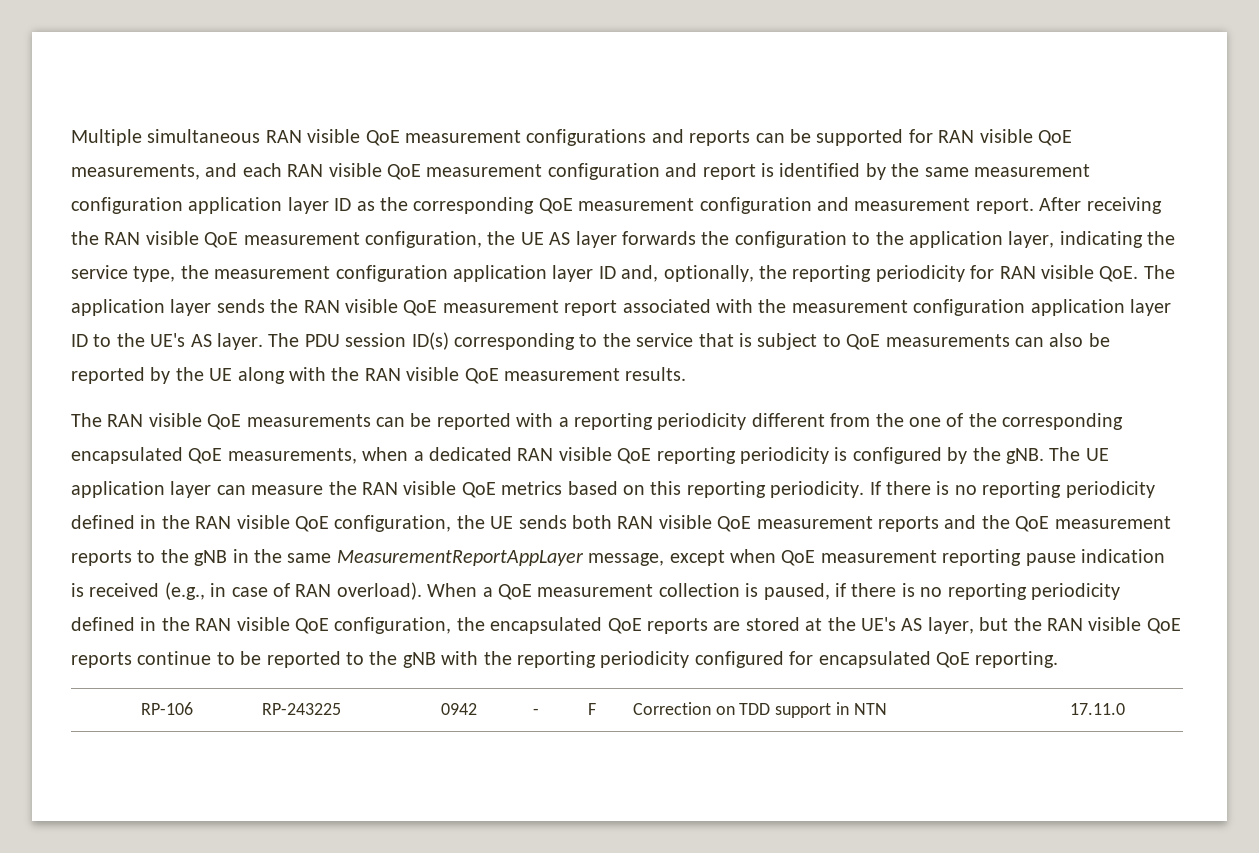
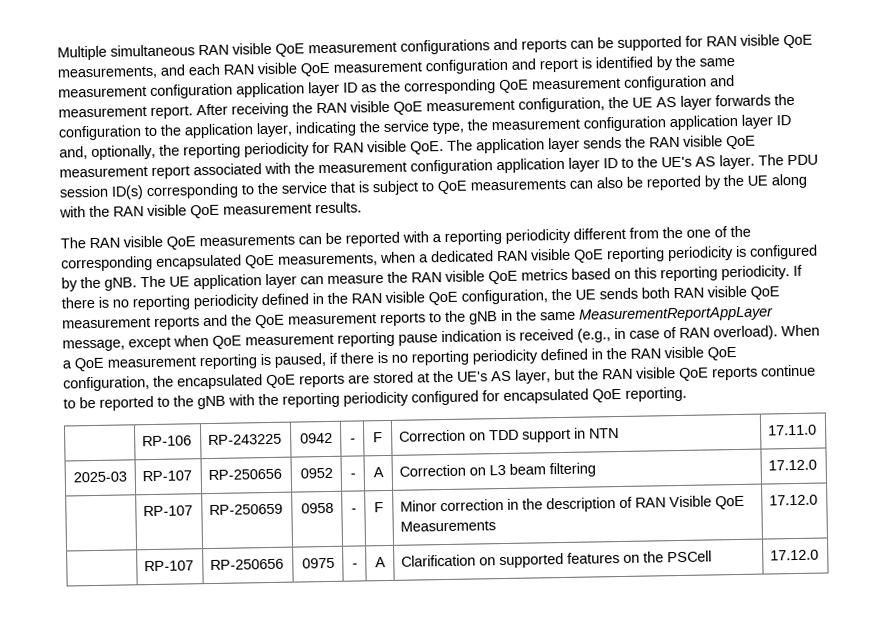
[658,583,740,597] collection -> [199,354,257,370] reporting
(1125, 709) none -> [73,471,127,483] [142,470,193,482] [208,468,283,481] [299,467,333,479] [349,473,356,478] [372,467,384,478] [399,462,597,478] [768,459,818,471] [143,505,194,517] [209,503,284,516] [300,502,334,514] [350,508,357,513] [374,502,384,513] [400,495,746,513] [400,520,497,532] [769,494,819,506] [144,560,195,572] [210,558,285,571] [301,557,335,569] [351,563,358,568] [374,557,386,568] [401,550,713,569] [770,549,820,561] // 2025-03 | RP-107 | RP-250656 | 0952 | - | A | Correction on L3 beam filtering | 17.12.0 // | RP-107 | RP-250659 | 0958 | - | F | Minor correction in the description of RAN Visible QoE Measurements | 17.12.0 // | RP-107 | RP-250656 | 0975 | - | A | Clarification on supported features on the PSCell | 17.12.0

